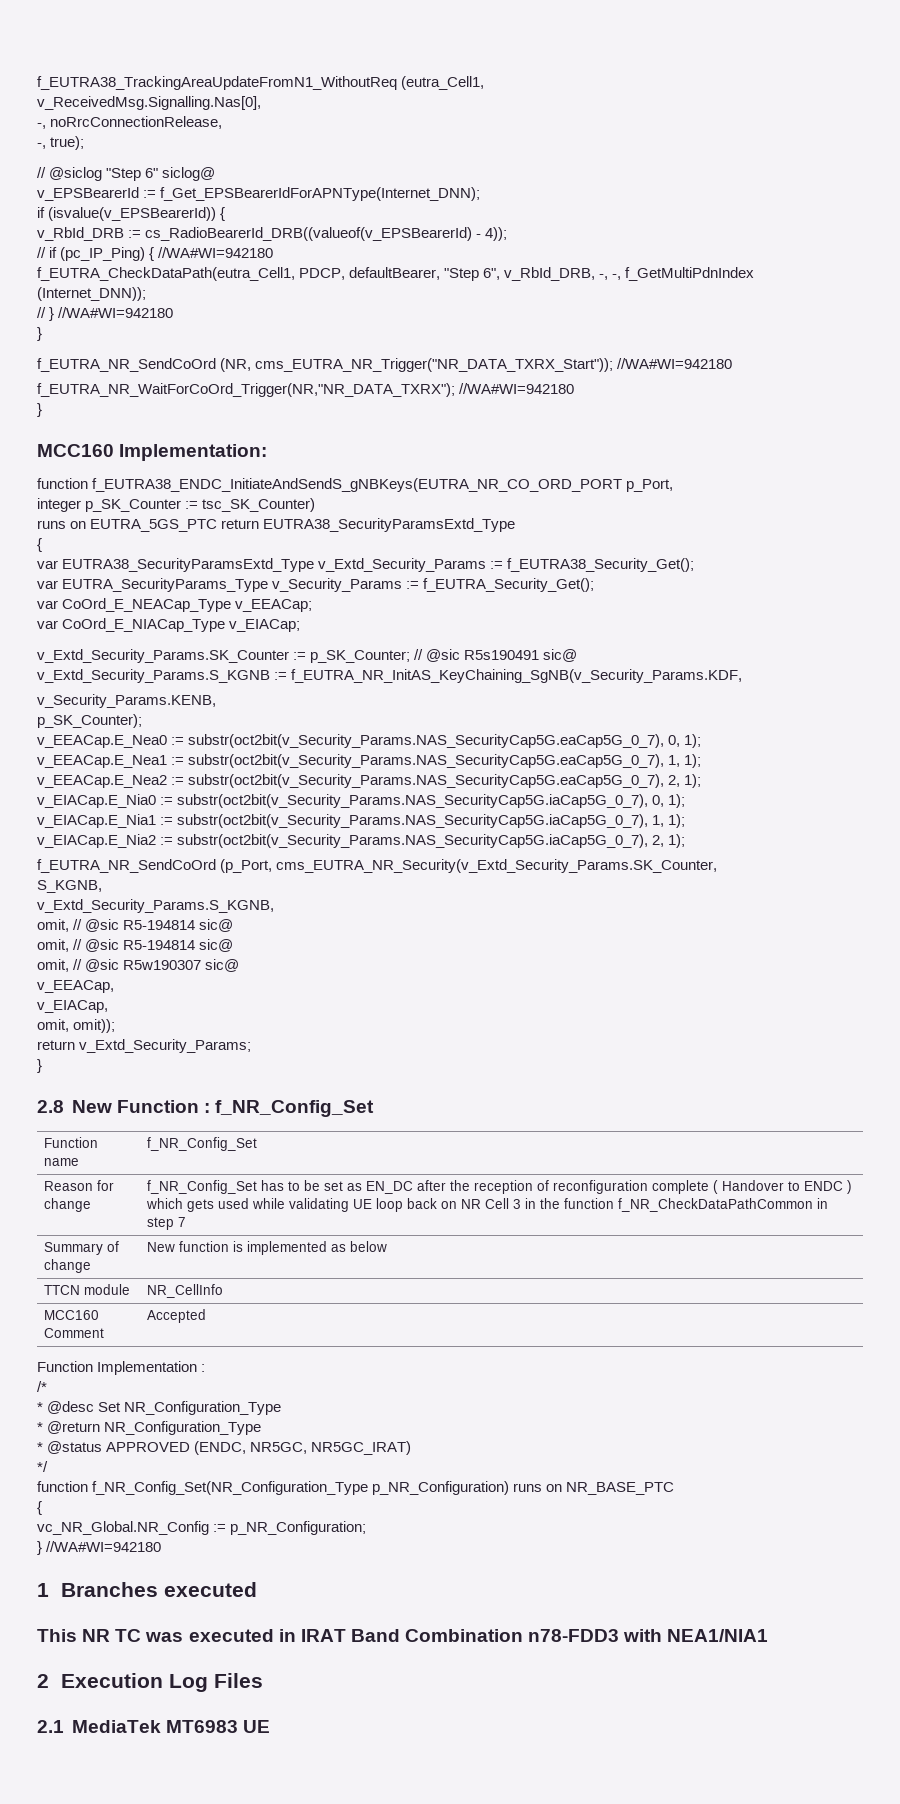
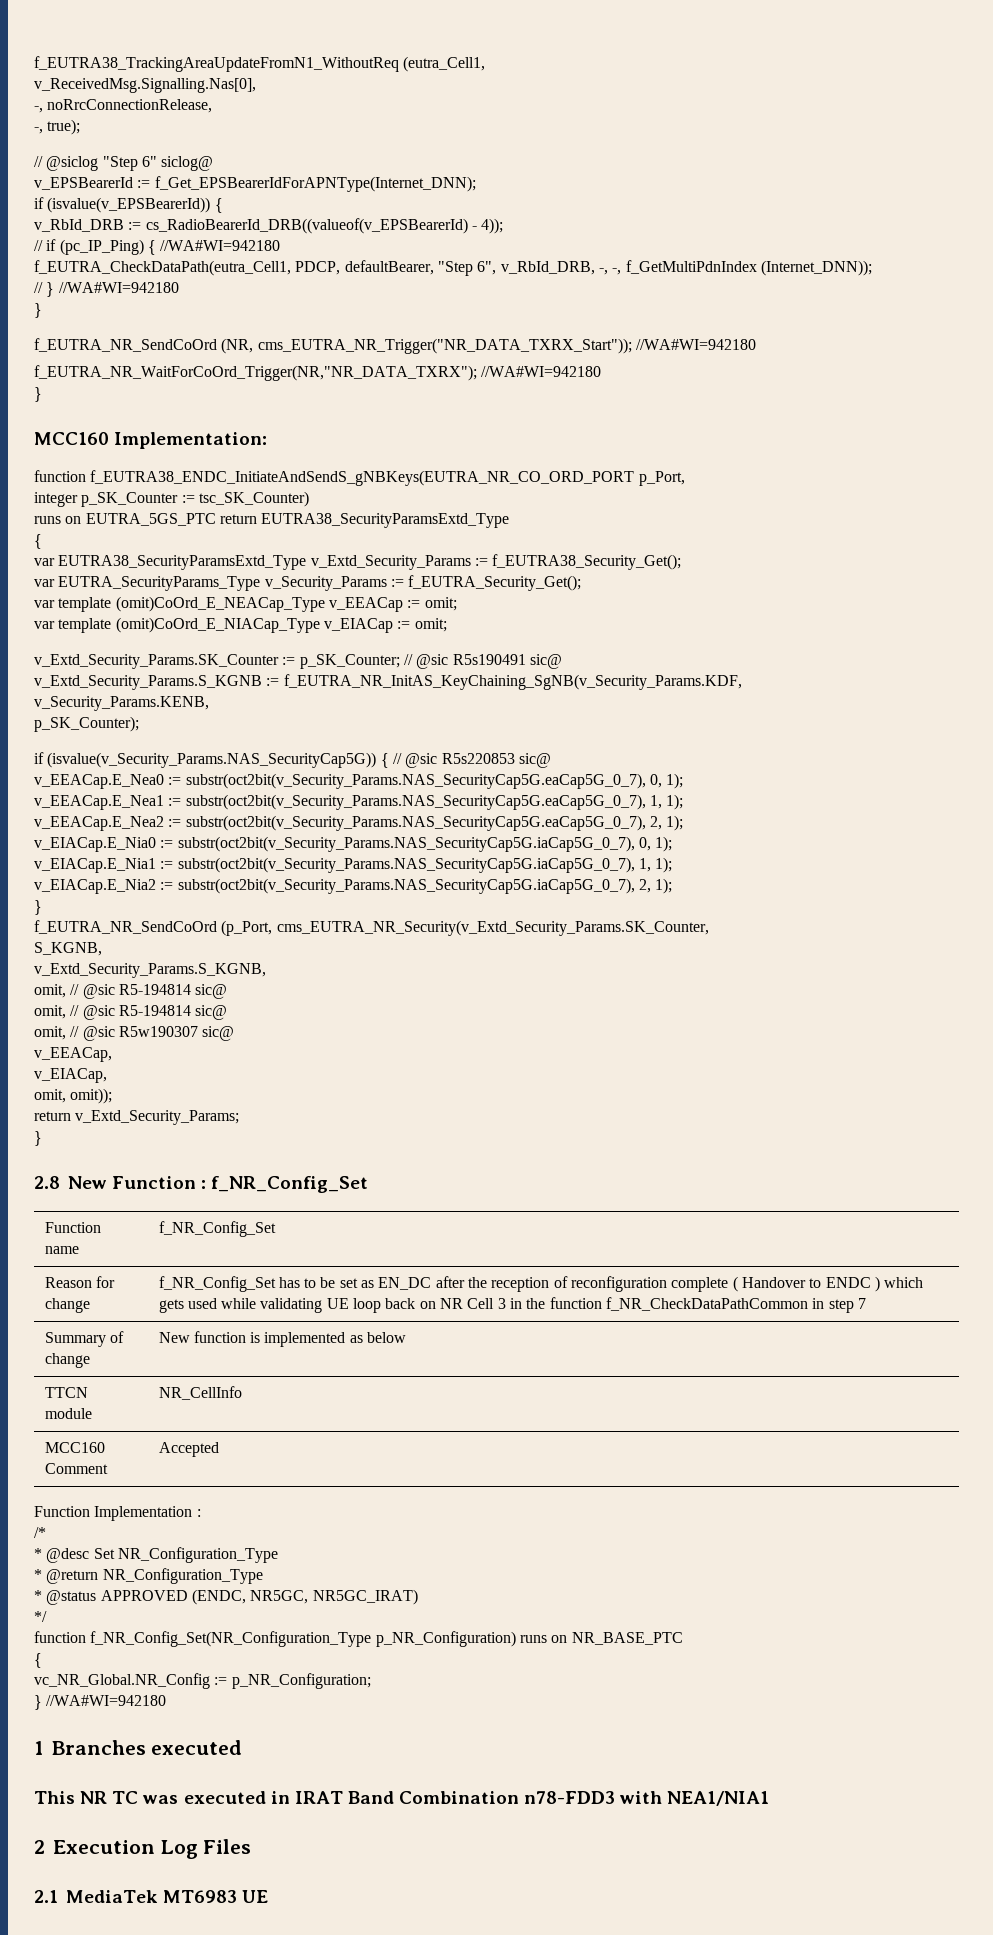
[62,598,313,612] [37,618,301,632] CoOrd_E_NEACap_Type v_EEACap; // var CoOrd_E_NIACap_Type v_EIACap; -> [58,596,457,612] [34,617,447,633] template (omit)CoOrd_E_NEACap_Type v_EEACap := omit; // var template (omit)CoOrd_E_NIACap_Type v_EIACap := omit;
(142, 721) none -> [34,752,551,768] // if (isvalue(v_Security_Params.NAS_SecurityCap5G)) { // @sic R5s220853 sic@
(686, 841) none -> [34,900,42,915] // }

